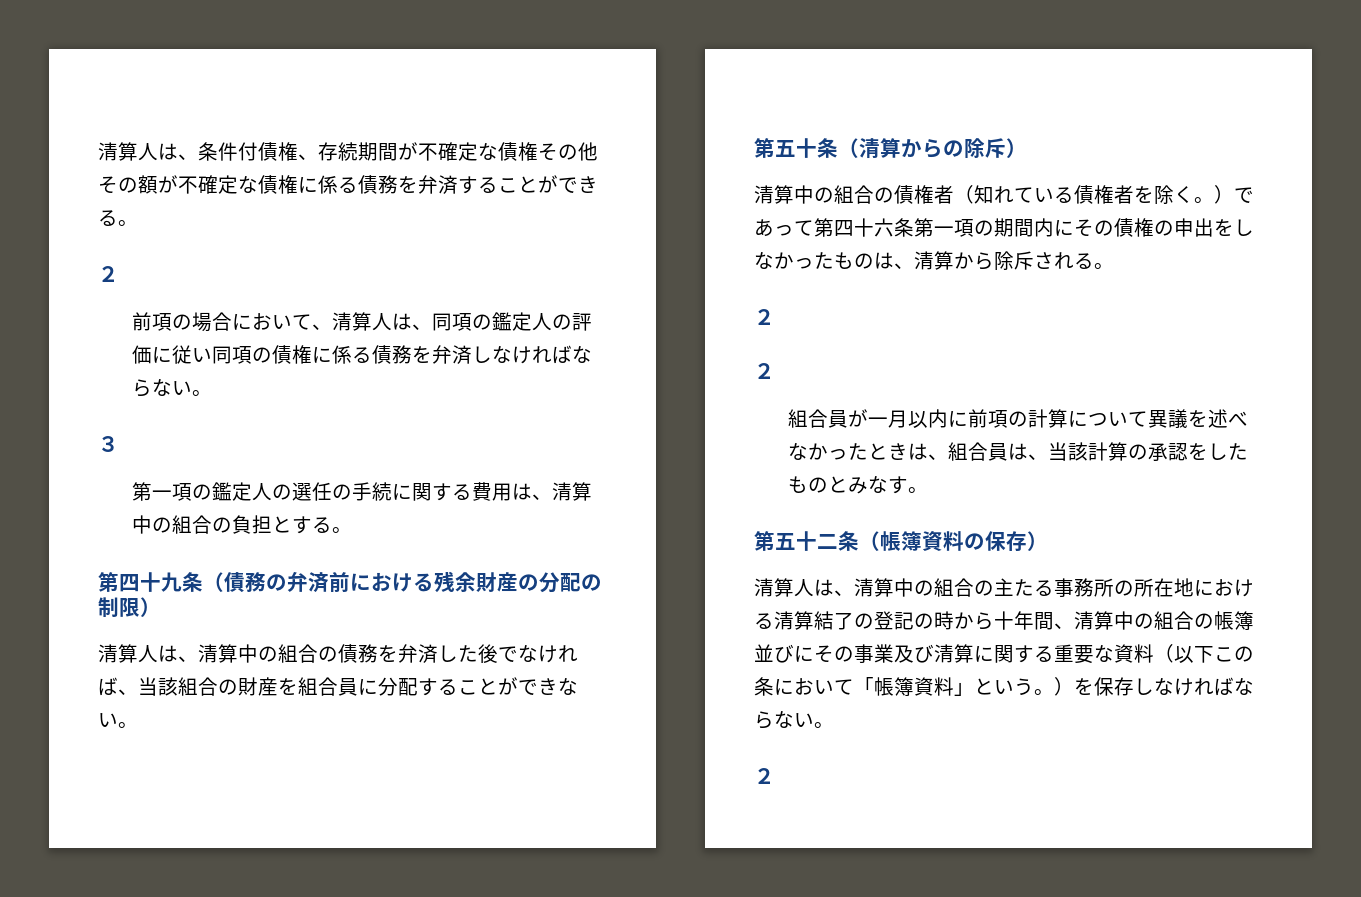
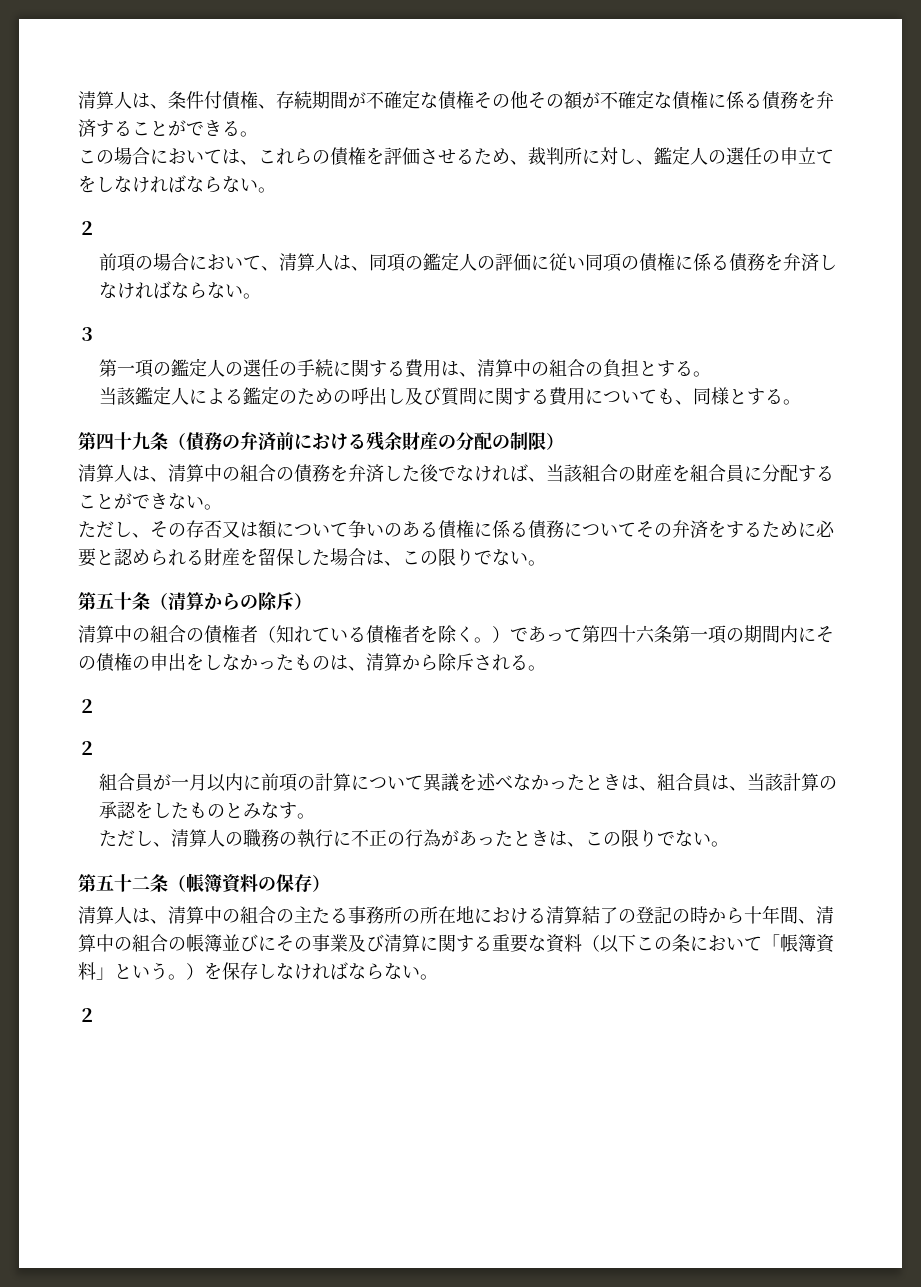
(138, 223) none -> [78,146,834,166] [78,175,276,193] // この場合においては、これらの債権を評価させるため、裁判所に対し、鑑定人の選任の申立てをしなければならない。
(353, 530) none -> [99,386,802,406] // 当該鑑定人による鑑定のための呼出し及び質問に関する費用についても、同様とする。
(138, 725) none -> [78,520,835,539] [78,548,546,567] // ただし、その存否又は額について争いのある債権に係る債務についてその弁済をするために必要と認められる財産を留保した場合は、この限りでない。
(929, 490) none -> [99,829,730,847] // ただし、清算人の職務の執行に不正の行為があったときは、この限りでない。

